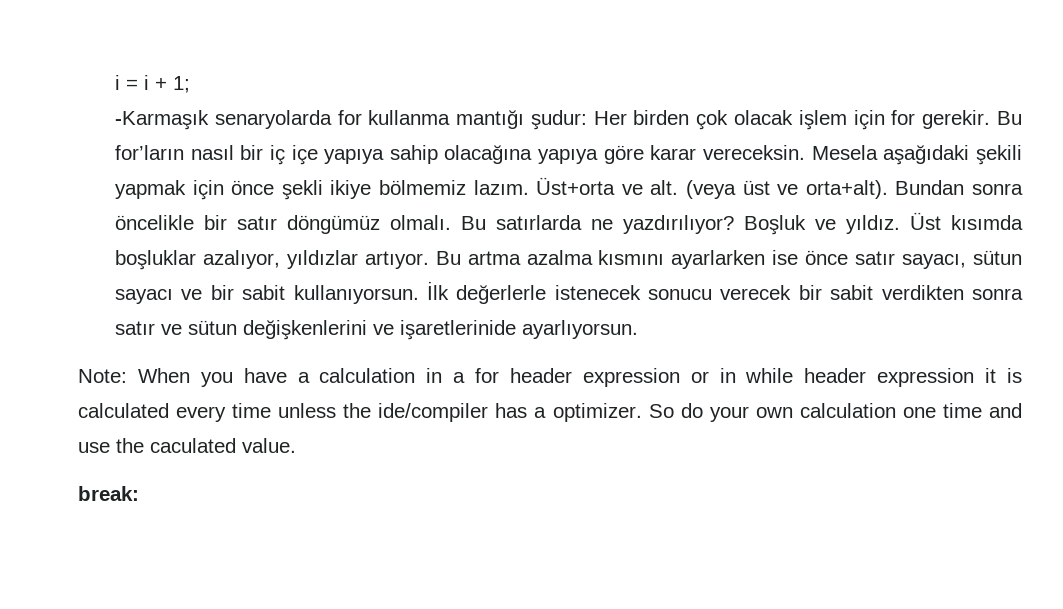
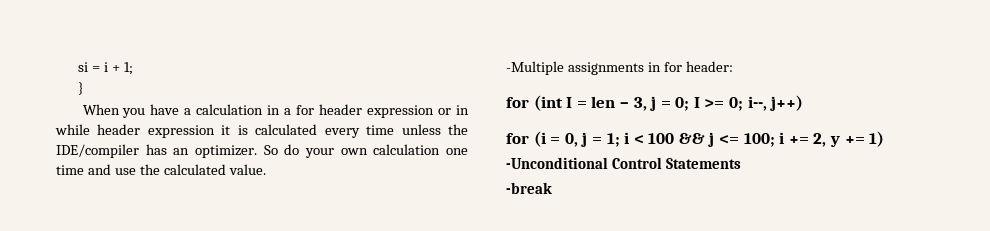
[114,75,120,90] i -> [77,62,88,72] si
[114,110,1023,130] [114,145,1022,165] [114,177,1024,200] [114,212,1024,235] [114,250,1023,270] [114,281,1024,304] [114,320,638,340] [78,369,127,383] -Karmaşık senaryolarda for kullanma mantığı şudur: Her birden çok olacak işlem için for gerekir. Bu for’ların nasıl bir iç içe yapıya sahip olacağına yapıya göre karar vereceksin. Mesela aşağıdaki şekili yapmak için önce şekli ikiye bölmemiz lazım. Üst+orta ve alt. (veya üst ve orta+alt). Bundan sonra öncelikle bir satır döngümüz olmalı. Bu satırlarda ne yazdırılıyor? Boşluk ve yıldız. Üst kısımda boşluklar azalıyor, yıldızlar artıyor. Bu artma azalma kısmını ayarlarken ise önce satır sayacı, sütun sayacı ve bir sabit kullanıyorsun. İlk değerlerle istenecek sonucu verecek bir sabit verdikten sonra satır ve sütun değişkenlerini ve işaretlerinide ayarlıyorsun. // Note: -> [77,82,84,95] } //
[378,403,547,422] ide/compiler has a -> [56,144,190,158] IDE/compiler has an
[150,438,236,453] caculated -> [163,164,226,175] calculated
[78,486,139,501] break: -> [506,61,733,75] [506,95,804,111] [506,131,885,147] [506,157,741,169] [506,182,552,194] -Multiple assignments in for header: // for (int I = len – 3, j = 0; I >= 0; i--, j++) // for (i = 0, j = 1; i < 100 && j <= 100; i += 2, y += 1) // -Unconditional Control Statements // -break

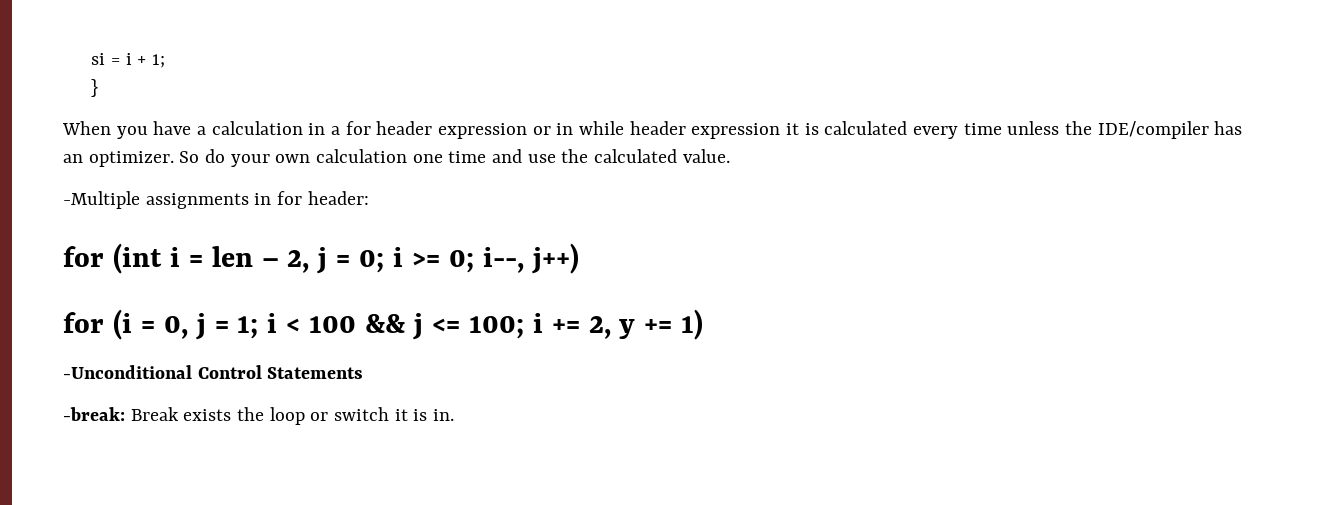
[566,97,573,108] I -> [169,247,180,267] i
[633,97,647,111] 3, -> [287,250,310,273] 2,
[693,97,700,108] I -> [393,247,404,267] i
[506,182,552,194] -break -> [63,407,455,425] -break: Break exists the loop or switch it is in.

